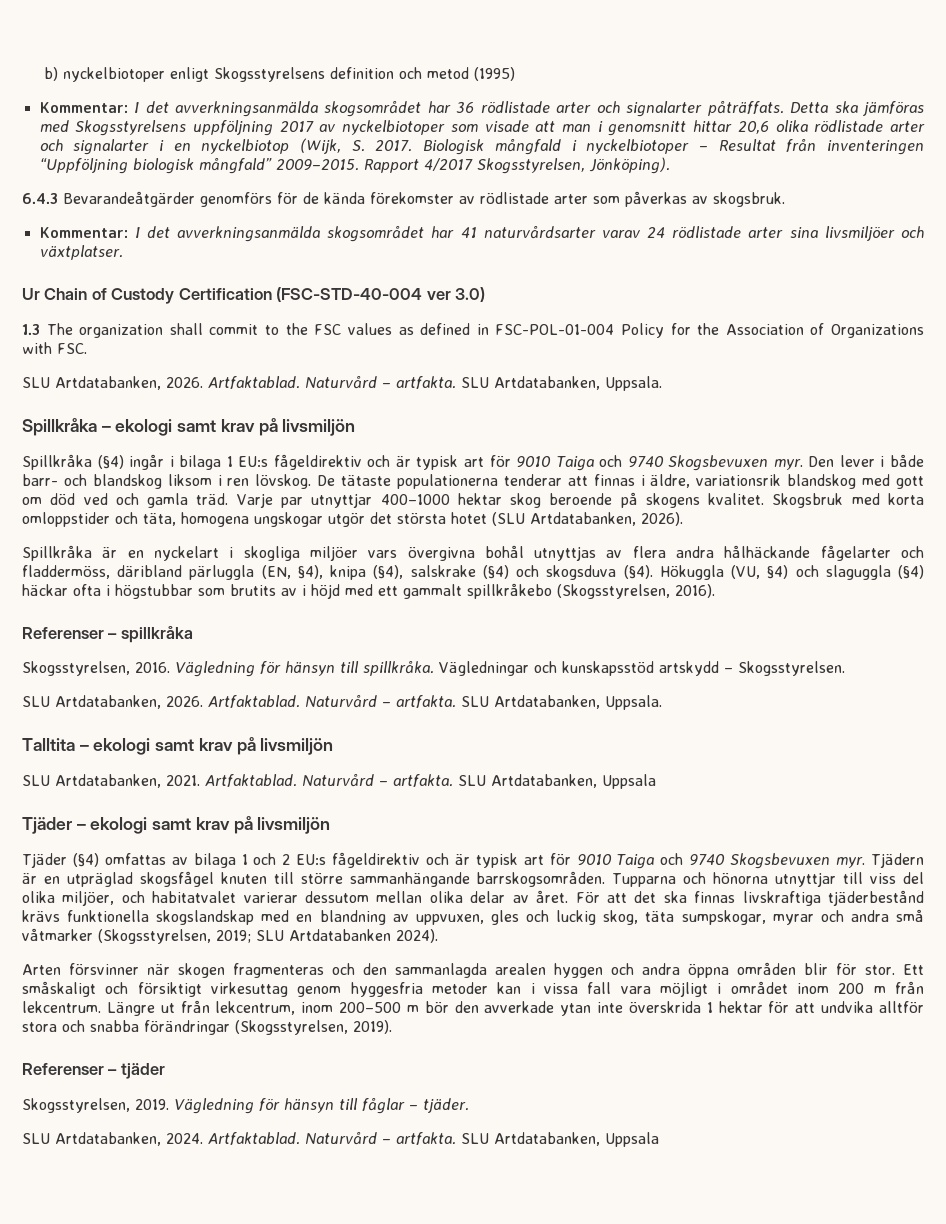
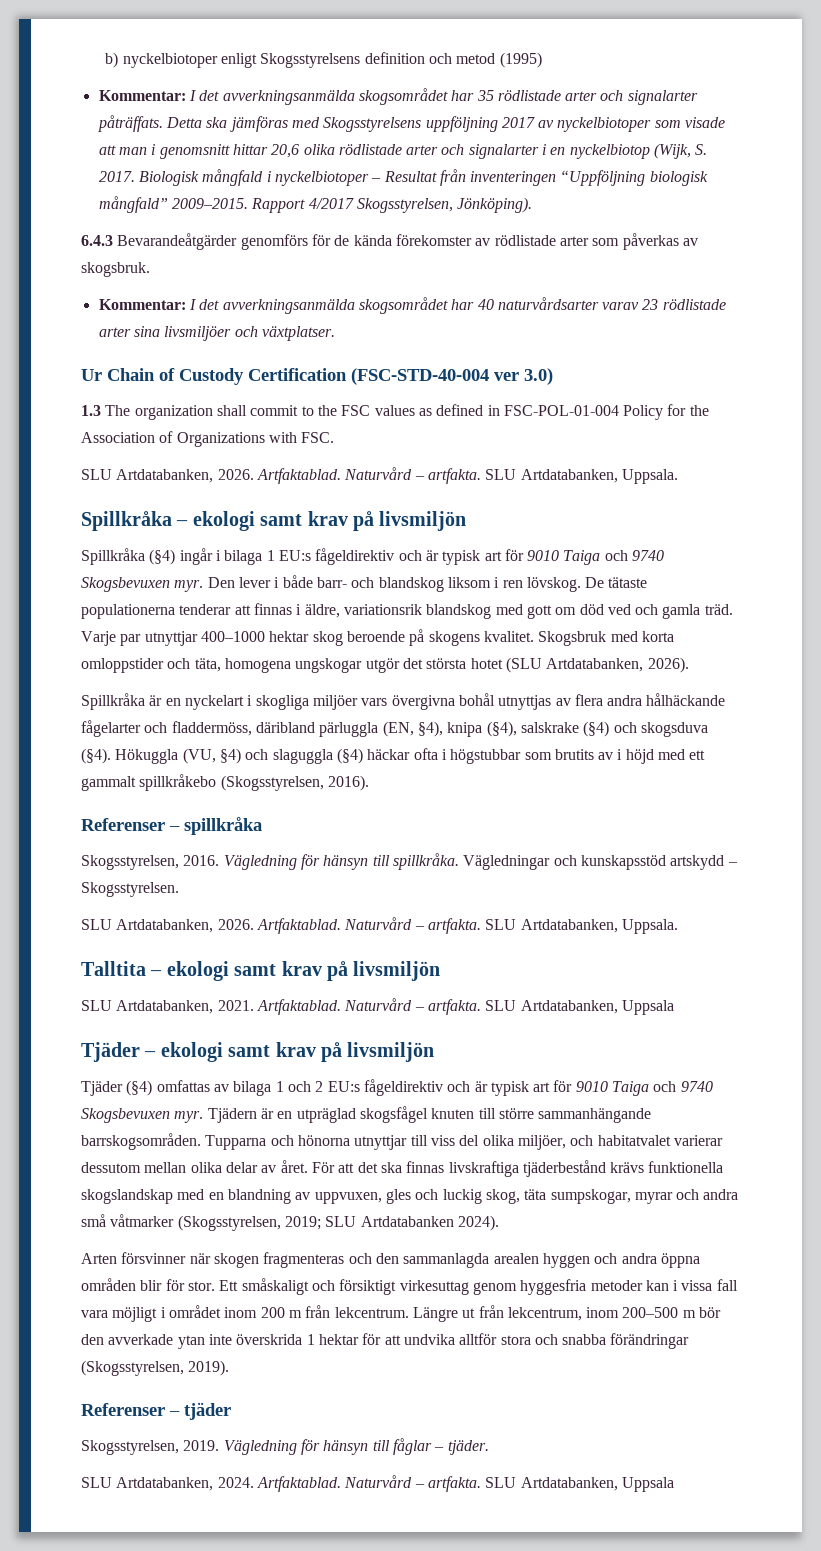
[456,102,475,113] 36 -> [476,90,494,101] 35
[460,227,477,238] 41 -> [477,299,494,310] 40
[647,227,666,238] 24 -> [642,299,659,310] 23

